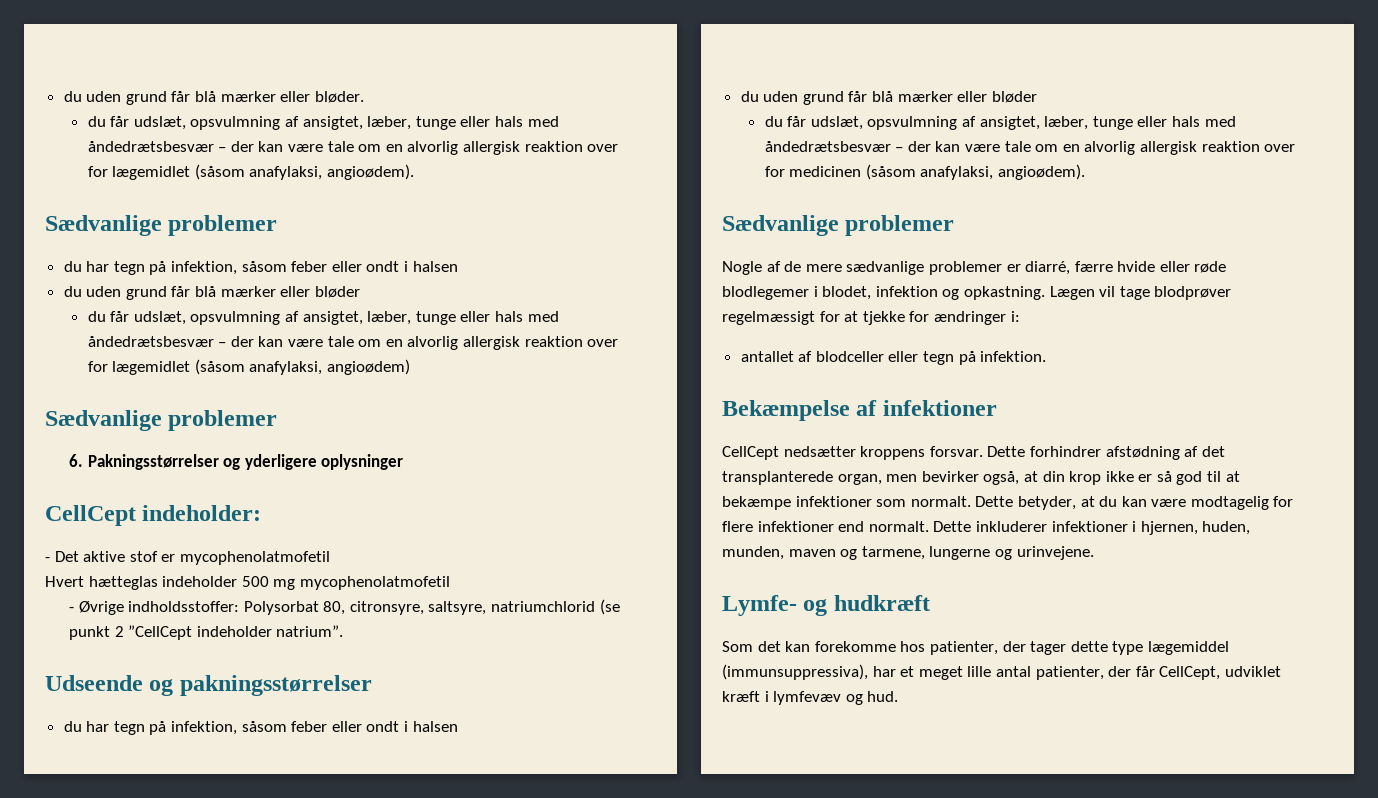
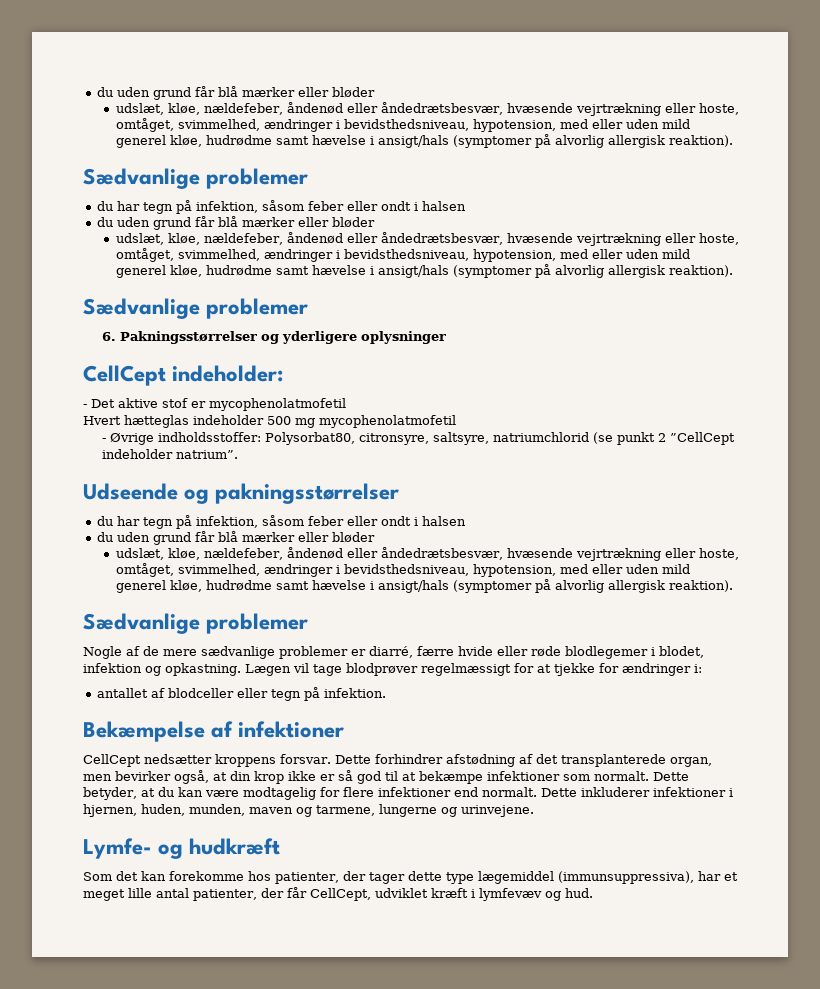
[63,91,364,105] [87,116,559,130] [87,141,619,155] [87,164,414,180] du uden grund får blå mærker eller bløder. // du får udslæt, opsvulmning af ansigtet, læber, tunge eller hals med åndedrætsbesvær – der kan være tale om en alvorlig allergisk reaktion over for lægemidlet (såsom anafylaksi, angioødem). -> [97,86,376,100] [116,102,740,116] [116,118,691,132] [116,134,734,148] du uden grund får blå mærker eller bløder // udslæt, kløe, nældefeber, åndenød eller åndedrætsbesvær, hvæsende vejrtrækning eller hoste, omtåget, svimmelhed, ændringer i bevidsthedsniveau, hypotension, med eller uden mild generel kløe, hudrødme samt hævelse i ansigt/hals (symptomer på alvorlig allergisk reaktion).
[87,311,559,325] [87,336,619,350] [87,359,410,375] du får udslæt, opsvulmning af ansigtet, læber, tunge eller hals med åndedrætsbesvær – der kan være tale om en alvorlig allergisk reaktion over for lægemidlet (såsom anafylaksi, angioødem) -> [116,232,740,246] [116,248,691,262] [116,264,734,278] udslæt, kløe, nældefeber, åndenød eller åndedrætsbesvær, hvæsende vejrtrækning eller hoste, omtåget, svimmelhed, ændringer i bevidsthedsniveau, hypotension, med eller uden mild generel kløe, hudrødme samt hævelse i ansigt/hals (symptomer på alvorlig allergisk reaktion).
[243,601,346,615] Polysorbat 80, -> [264,432,355,445] Polysorbat80,
[764,116,1236,130] [764,141,1296,155] [764,164,1085,180] du får udslæt, opsvulmning af ansigtet, læber, tunge eller hals med åndedrætsbesvær – der kan være tale om en alvorlig allergisk reaktion over for medicinen (såsom anafylaksi, angioødem). -> [116,547,740,561] [116,563,691,577] [116,579,734,593] udslæt, kløe, nældefeber, åndenød eller åndedrætsbesvær, hvæsende vejrtrækning eller hoste, omtåget, svimmelhed, ændringer i bevidsthedsniveau, hypotension, med eller uden mild generel kløe, hudrødme samt hævelse i ansigt/hals (symptomer på alvorlig allergisk reaktion).

